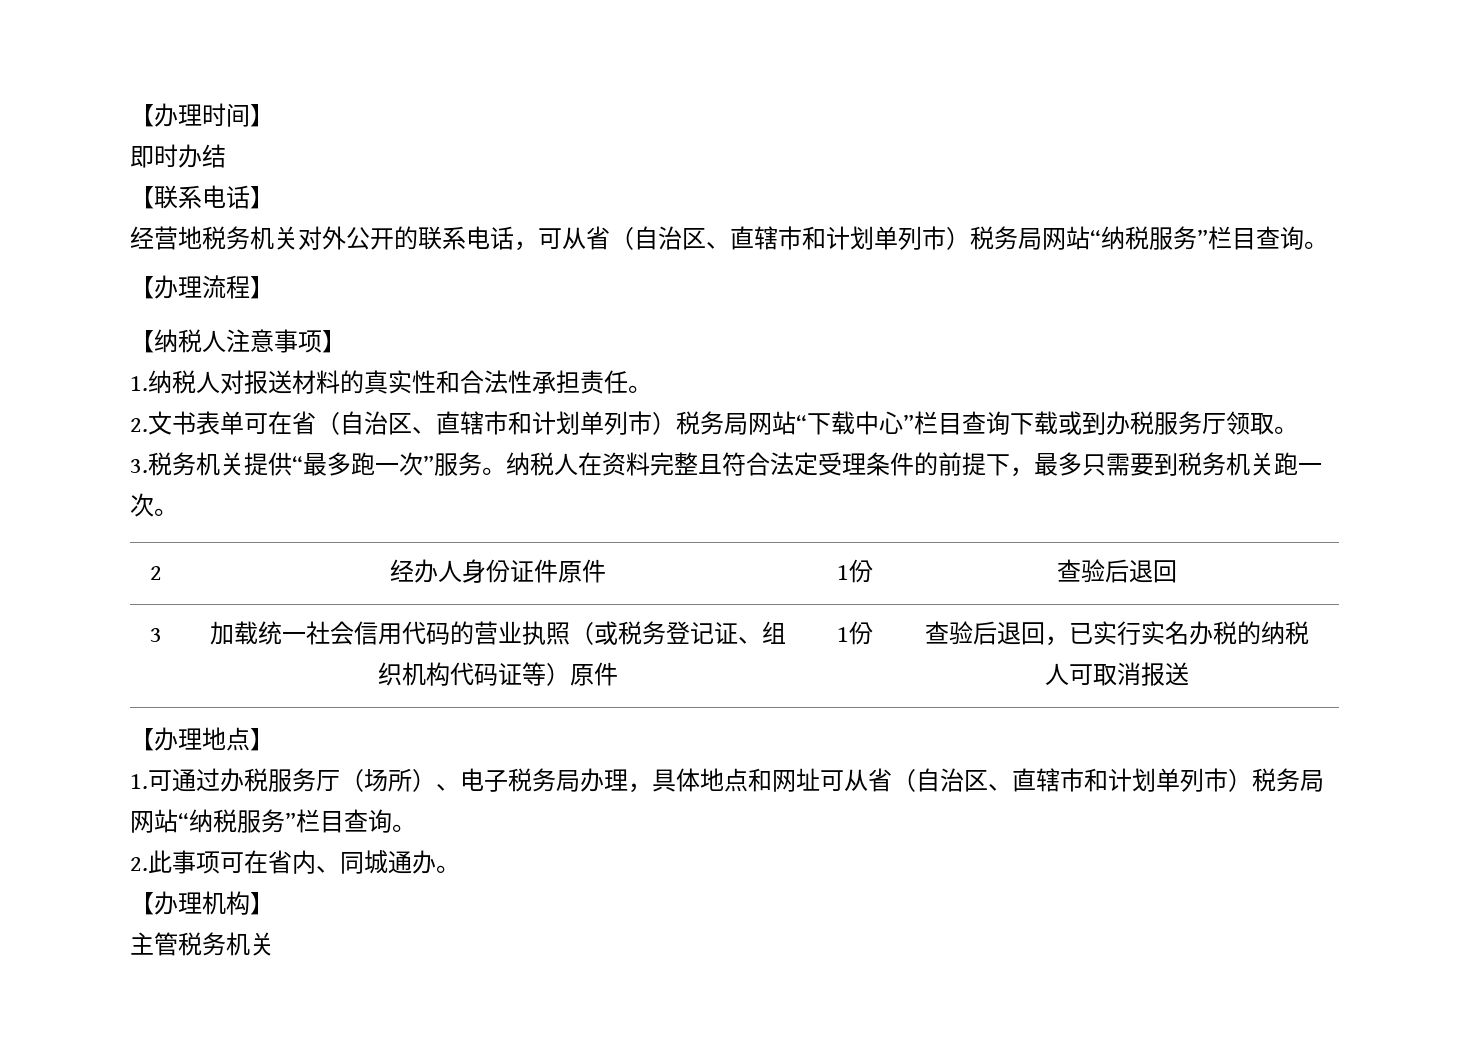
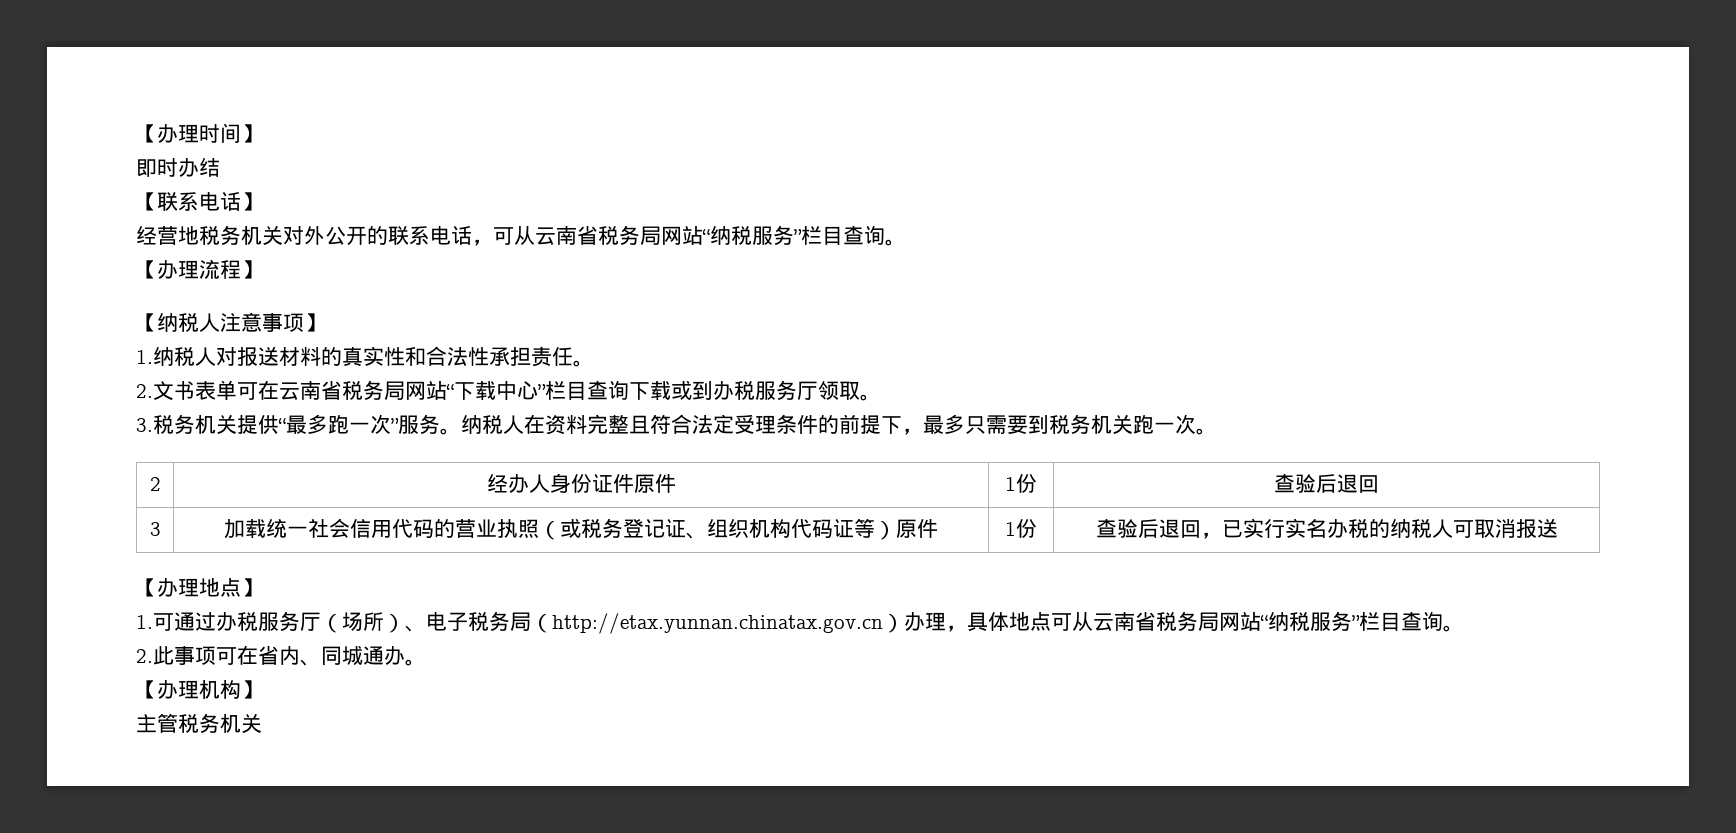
[586,226,970,250] 省（自治区、直辖市和计划单列市） -> [535,226,598,245] 云南省
[292,411,676,435] 省（自治区、直辖市和计划单列市） -> [279,381,342,400] 云南省
(580, 781) none -> [531,613,904,634] （http://etax.yunnan.chinatax.gov.cn）
[748,768,1252,792] 和网址可从省（自治区、直辖市和计划单列市） -> [1051,611,1156,632] 可从云南省

